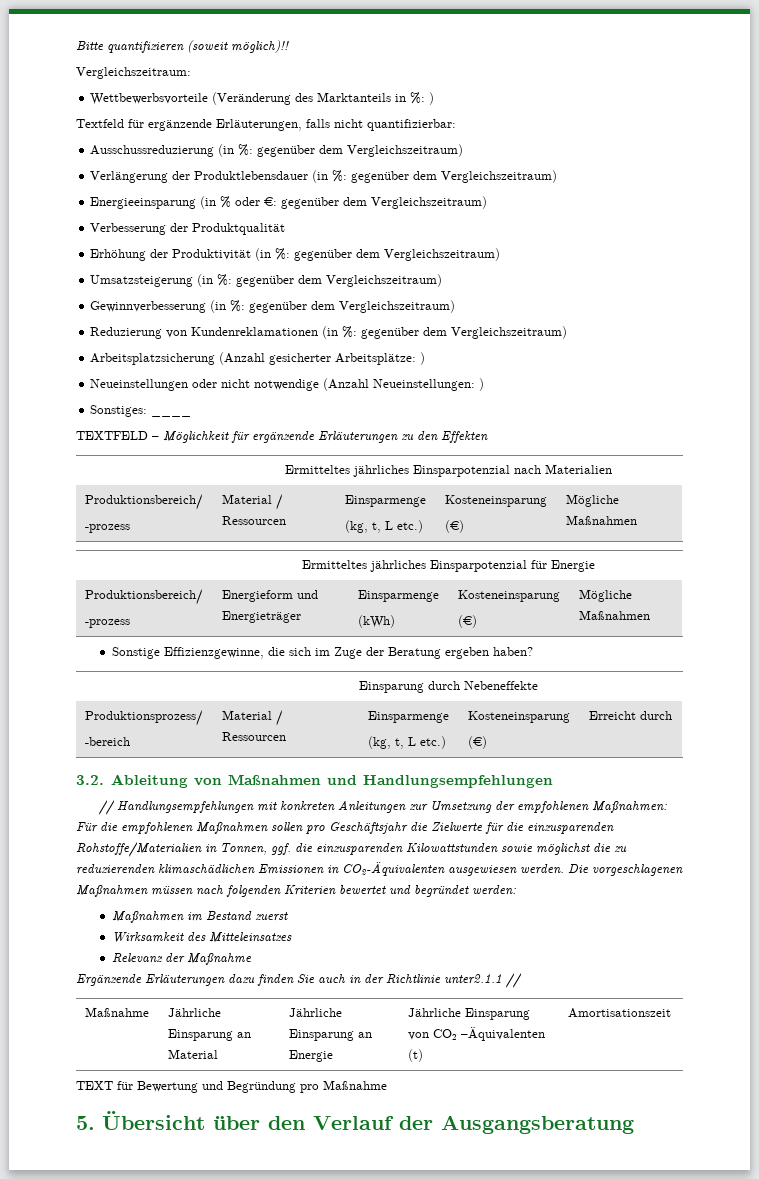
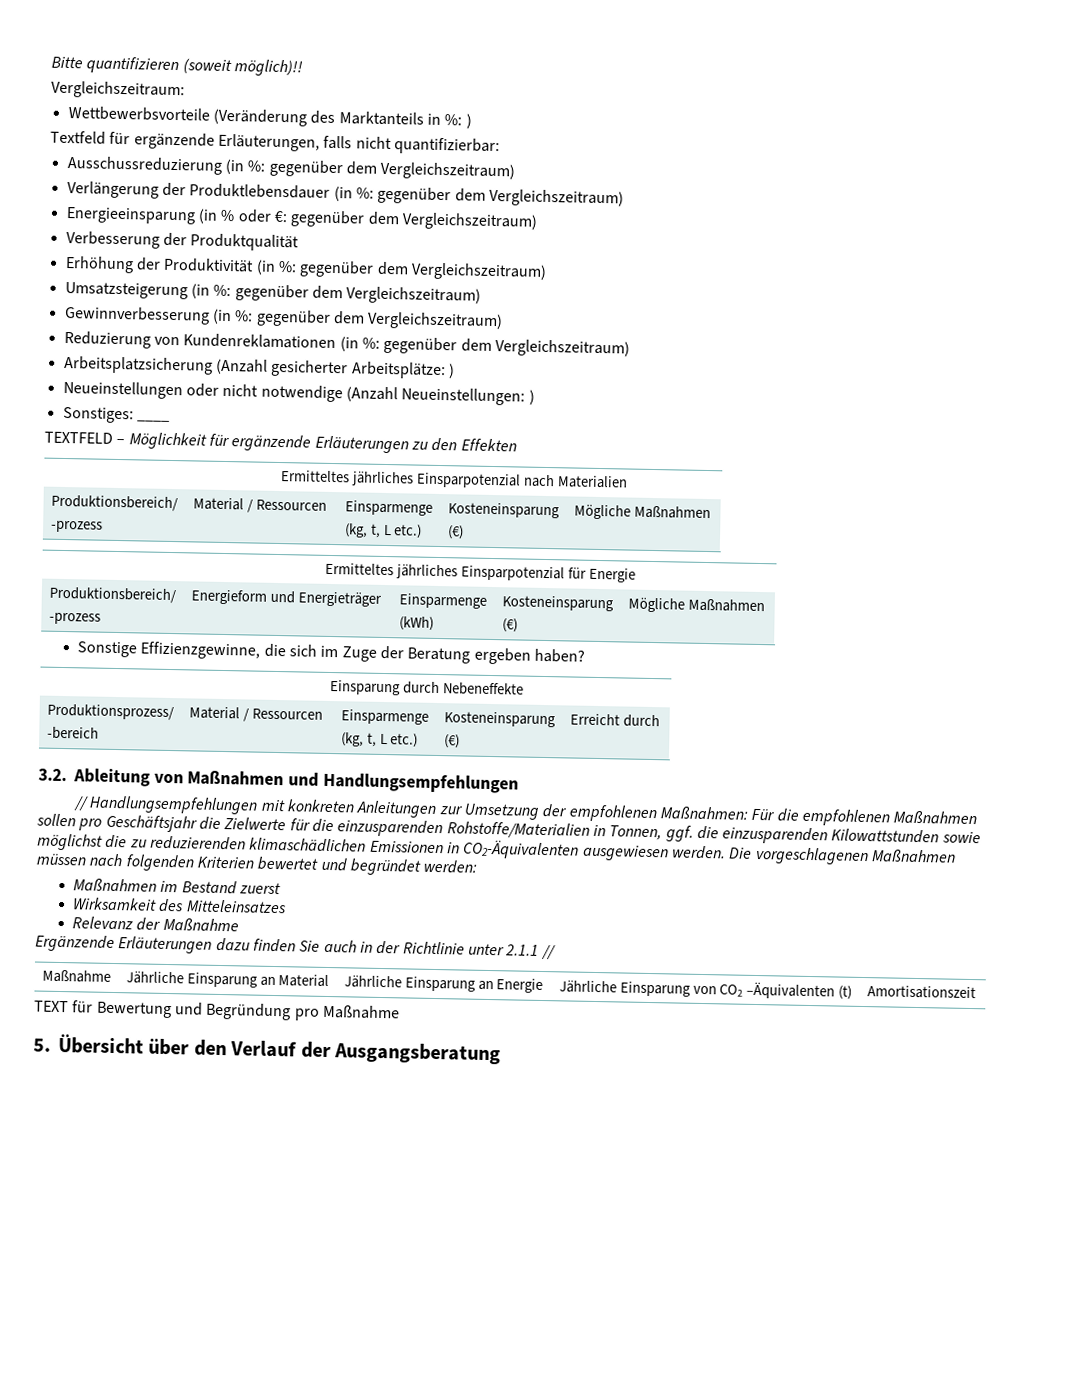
[444,974,502,984] unter2.1.1 -> [467,943,540,956] unter 2.1.1

